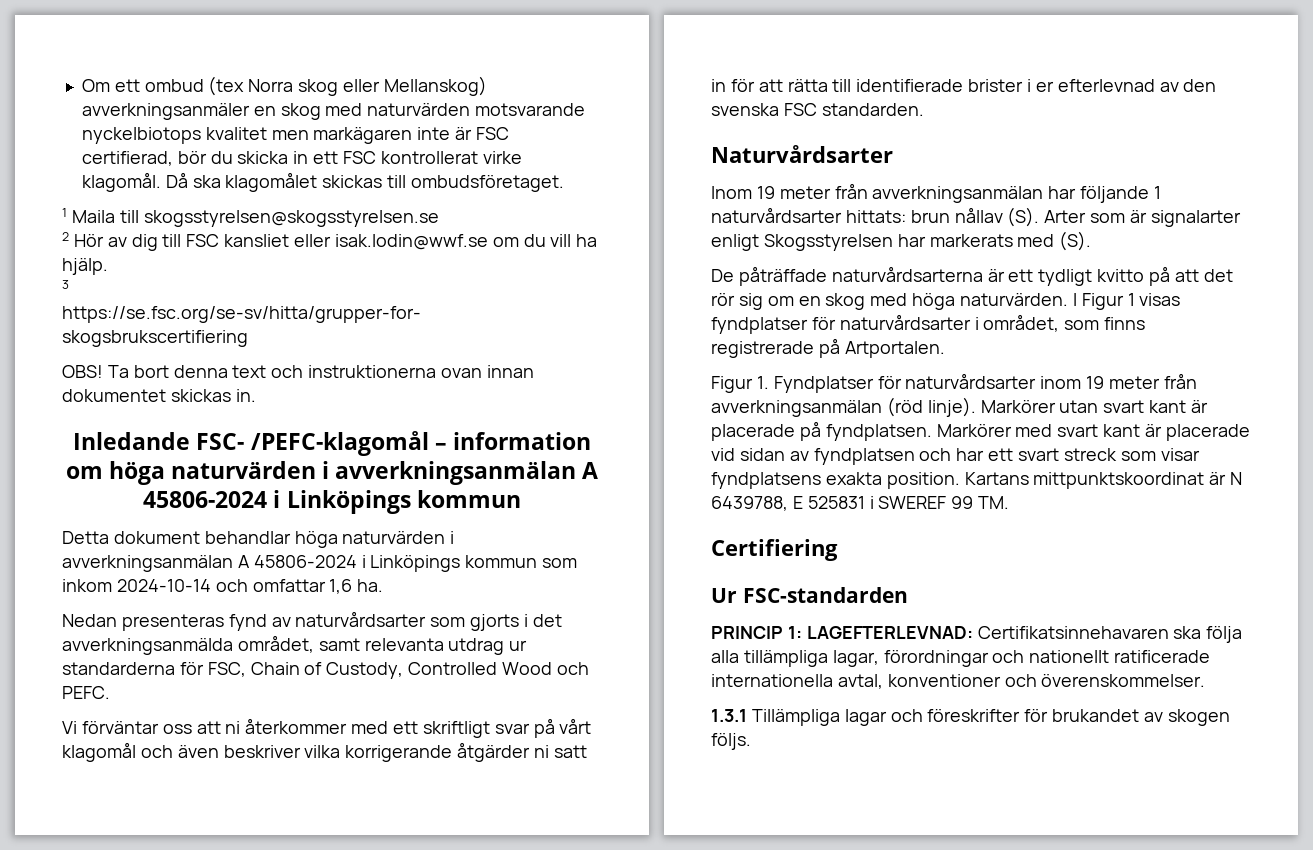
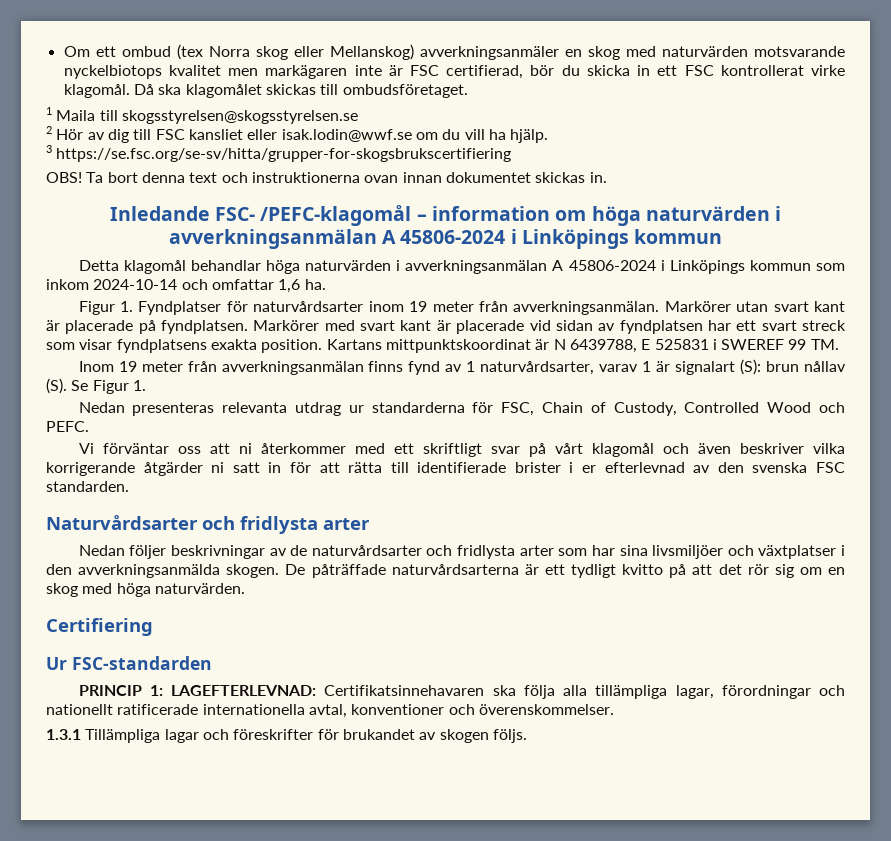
[113,531,200,544] dokument -> [123,260,186,274] klagomål
[62,611,562,631] [62,635,360,655] Nedan presenteras fynd av naturvårdsarter som gjorts i det avverkningsanmälda området, samt -> [78,301,845,315] [46,320,847,334] [46,339,839,353] [78,359,847,375] [46,378,146,394] [78,402,215,416] Figur 1. Fyndplatser för naturvårdsarter inom 19 meter från avverkningsanmälan. Markörer utan svart kant är placerade på fyndplatsen. Markörer med svart kant är placerade vid sidan av fyndplatsen har ett svart streck som visar fyndplatsens exakta position. Kartans mittpunktskoordinat är N 6439788, E 525831 i SWEREF 99 TM. // Inom 19 meter från avverkningsanmälan finns fynd av 1 naturvårdsarter, varav 1 är signalart (S): brun nållav (S). Se Figur 1. // Nedan presenteras
[711,183,1162,203] [711,207,1241,227] [711,231,1092,251] // Inom 19 meter från avverkningsanmälan har följande 1 naturvårdsarter hittats: brun nållav (S). Arter som är signalarter enligt Skogsstyrelsen har markerats med (S). // -> [202,516,370,534] [78,545,845,559] [46,564,280,578] och fridlysta arter // Nedan följer beskrivningar av de naturvårdsarter och fridlysta arter som har sina livsmiljöer och växtplatser i den avverkningsanmälda skogen.
[1072,293,1181,310] [711,314,1146,334] [711,338,945,358] [711,373,1197,393] [711,397,1209,417] [711,421,1250,441] [711,448,1200,465] [711,472,1243,489] [711,496,1010,511] I Figur 1 visas fyndplatser för naturvårdsarter i området, som finns registrerade på Artportalen. // Figur 1. Fyndplatser för naturvårdsarter inom 19 meter från avverkningsanmälan (röd linje). Markörer utan svart kant är placerade på fyndplatsen. Markörer med svart kant är placerade vid sidan av fyndplatsen och har ett svart streck som visar fyndplatsens exakta position. Kartans mittpunktskoordinat är N 6439788, E 525831 i SWEREF 99 TM. -> (245, 588) none

